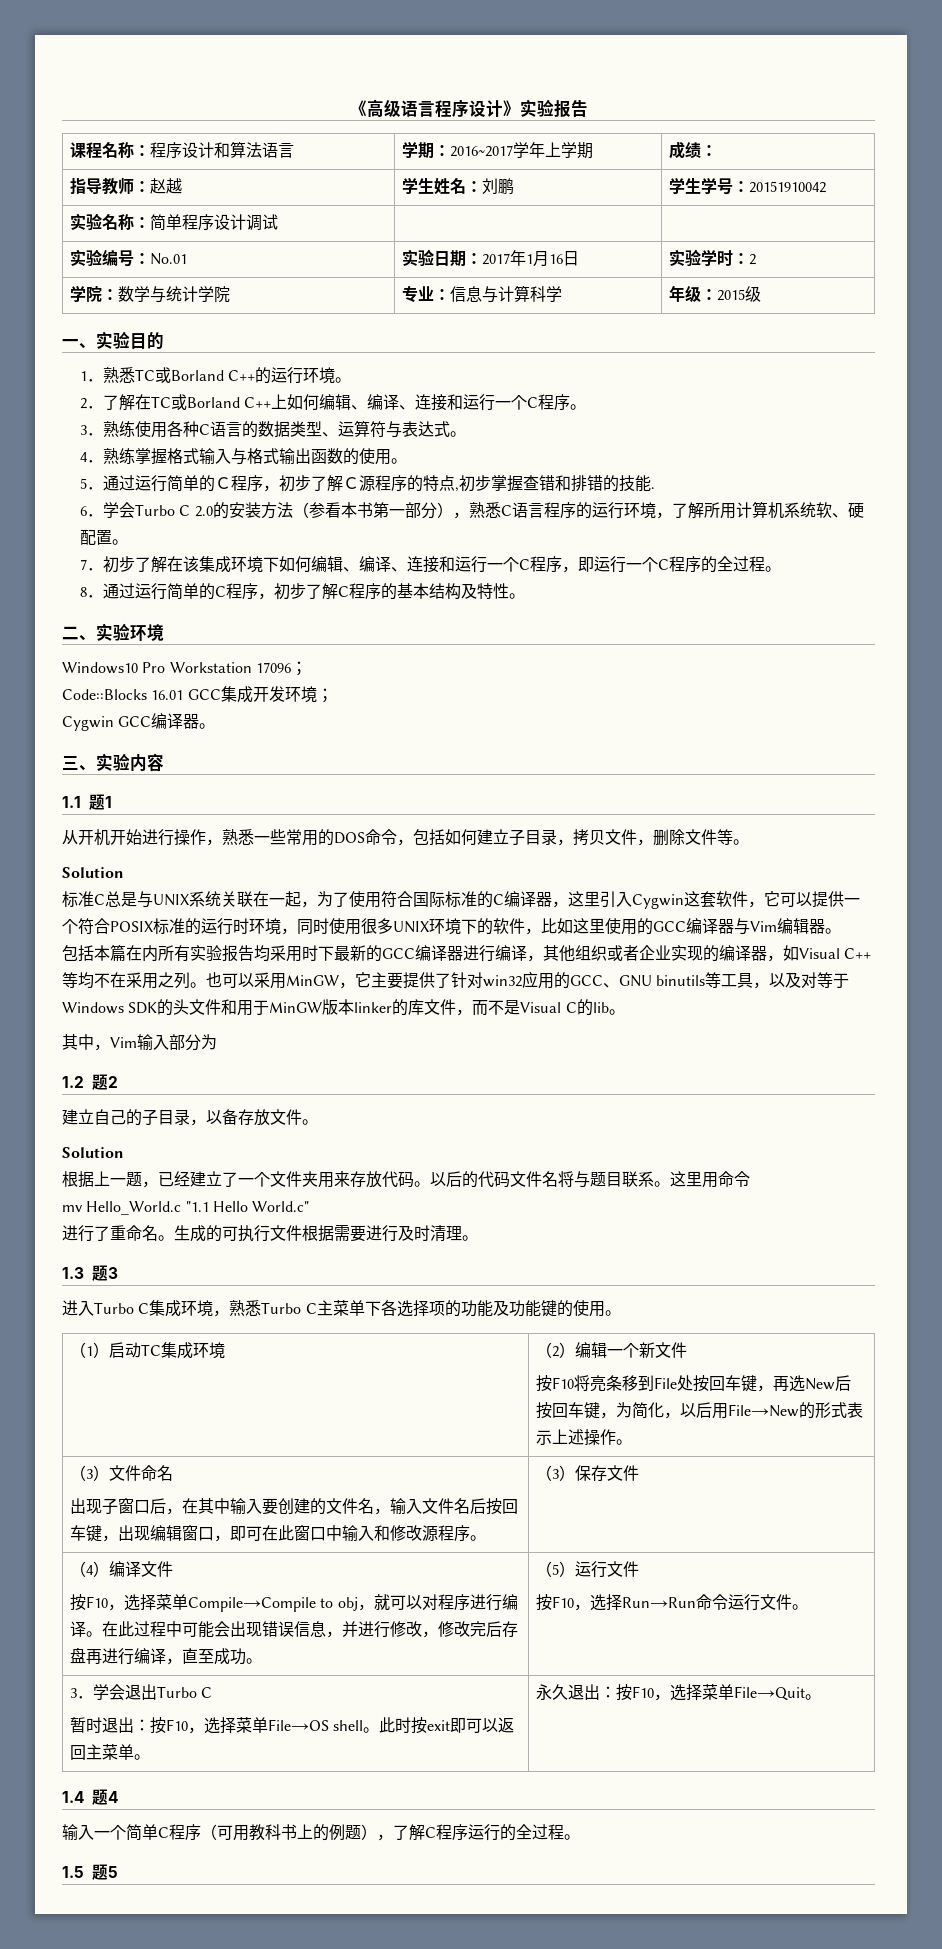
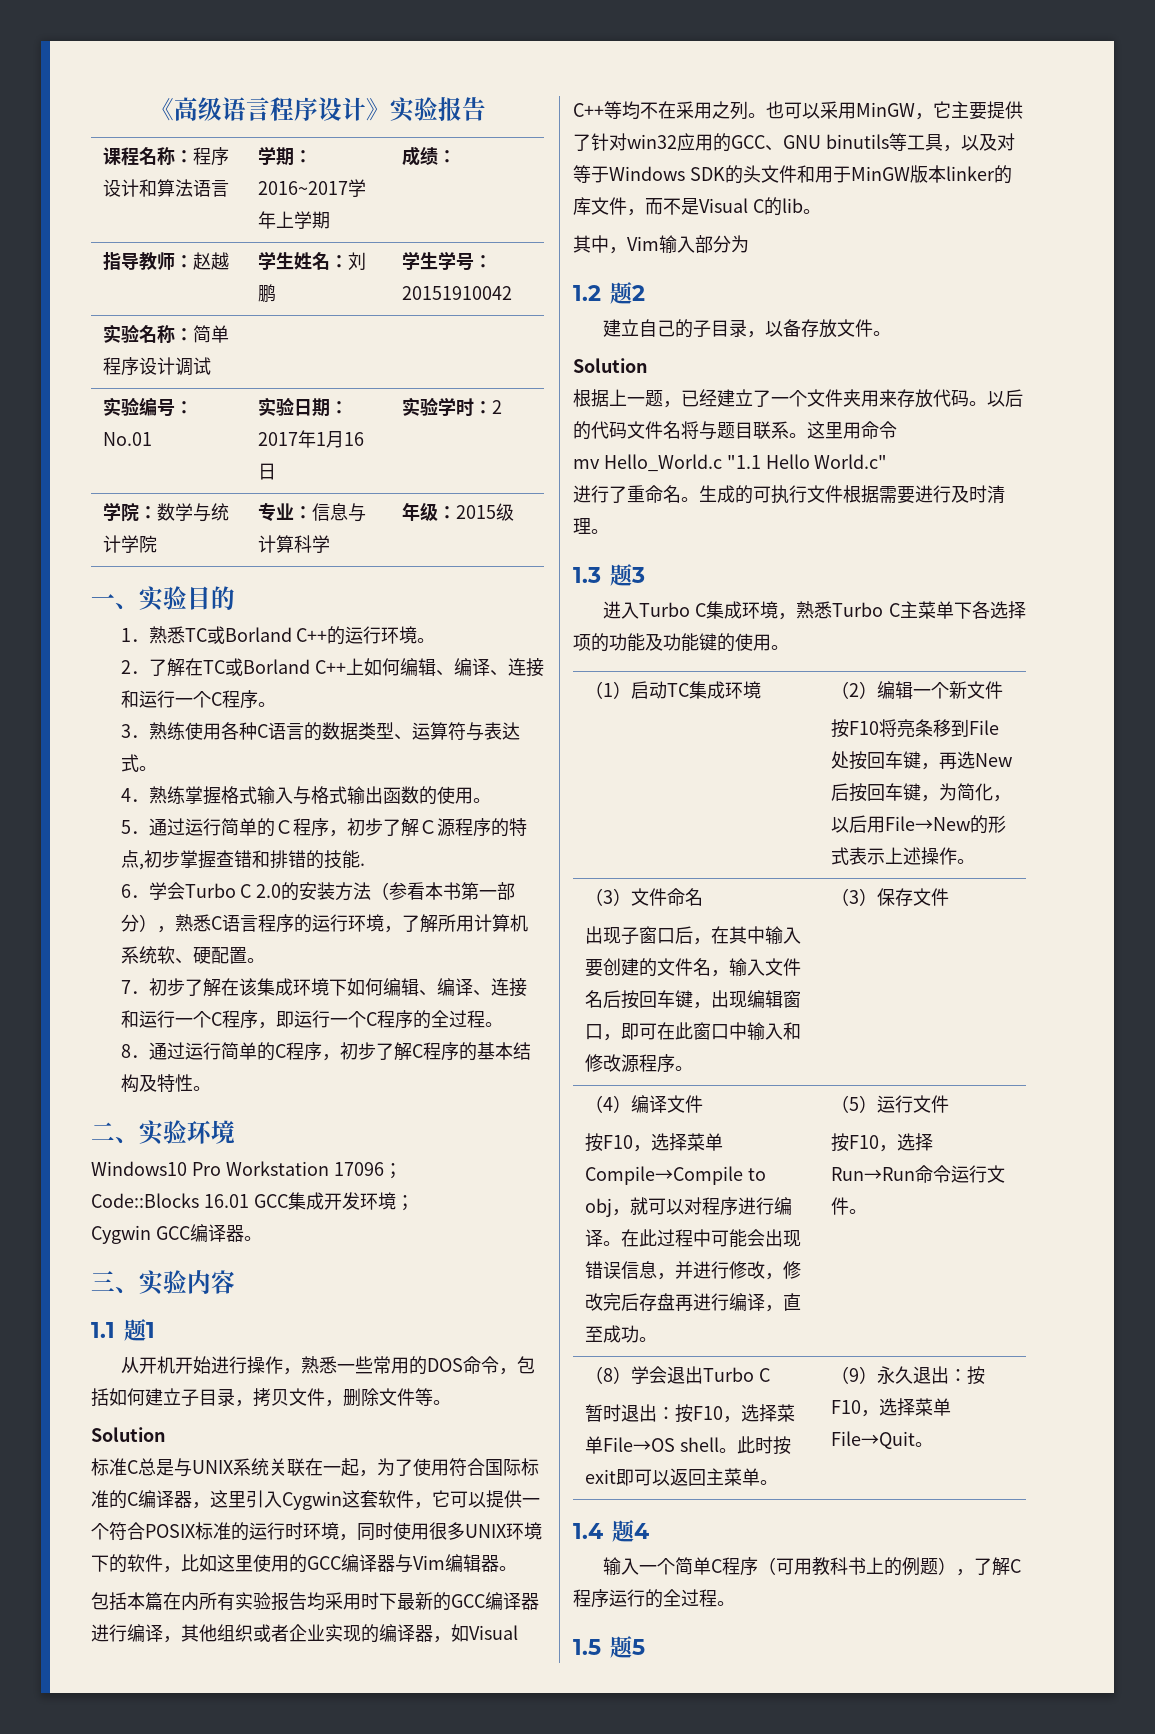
[70,1688,94,1699] 3． -> [585,1366,632,1384] （8）
(151, 1757) none -> [831,1366,878,1384] （9）

